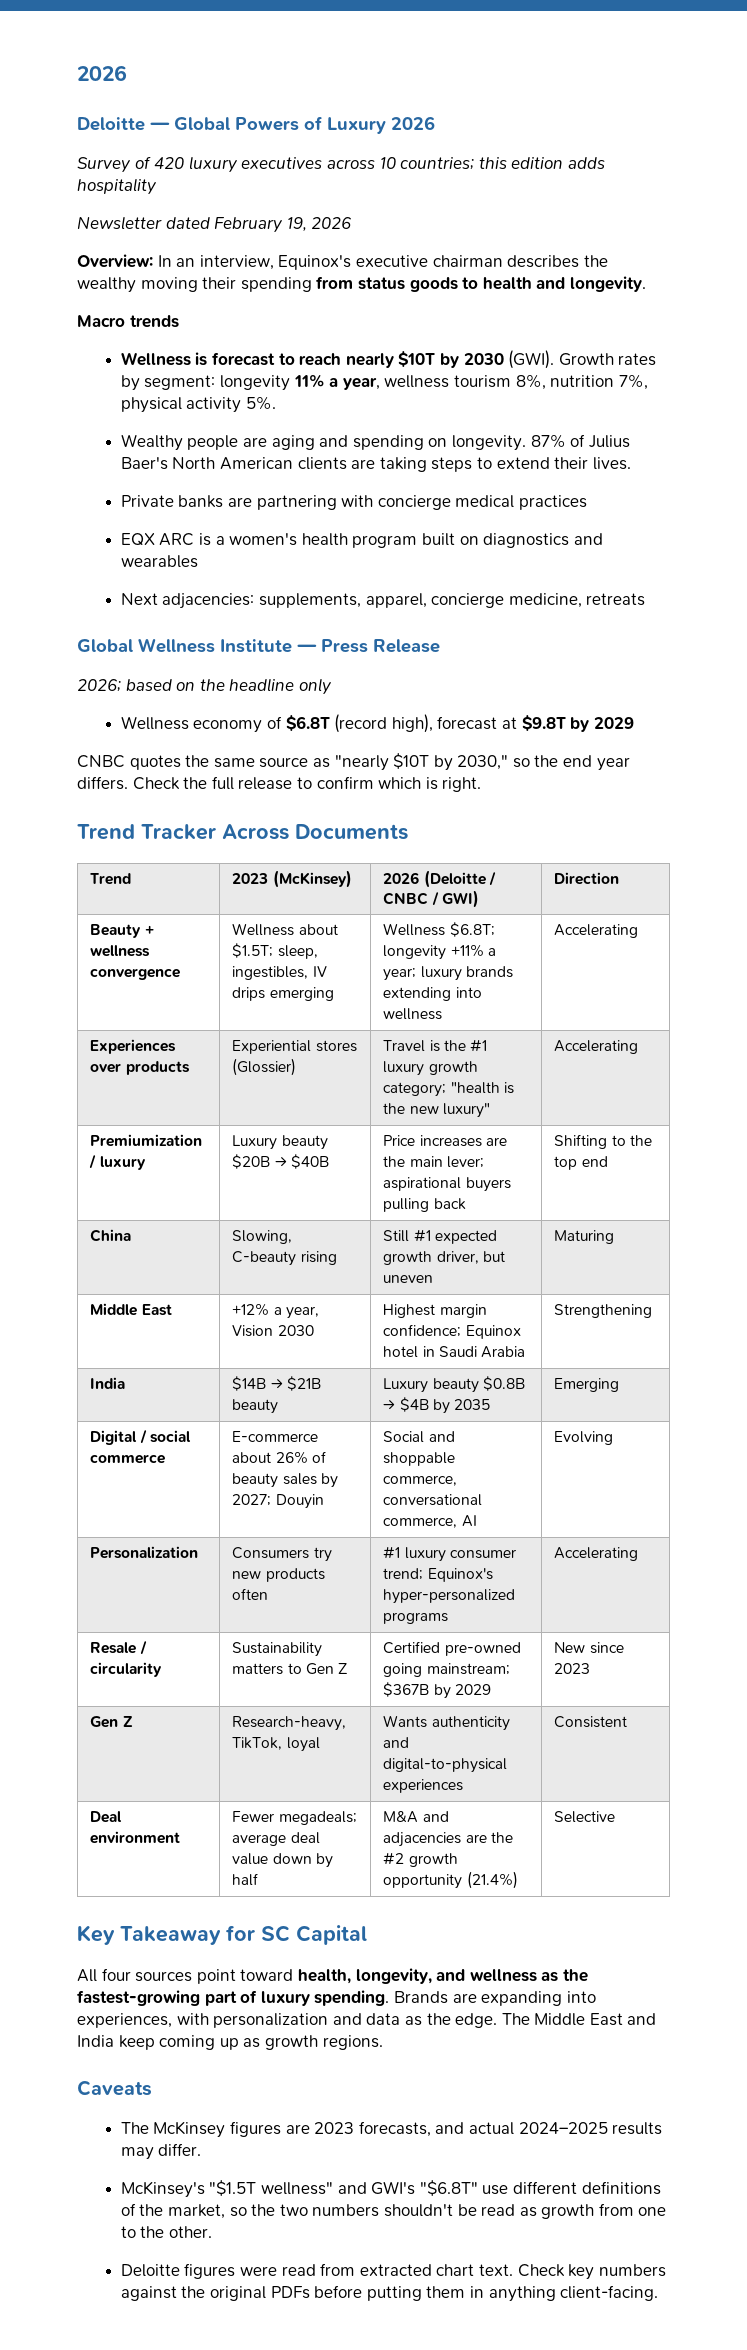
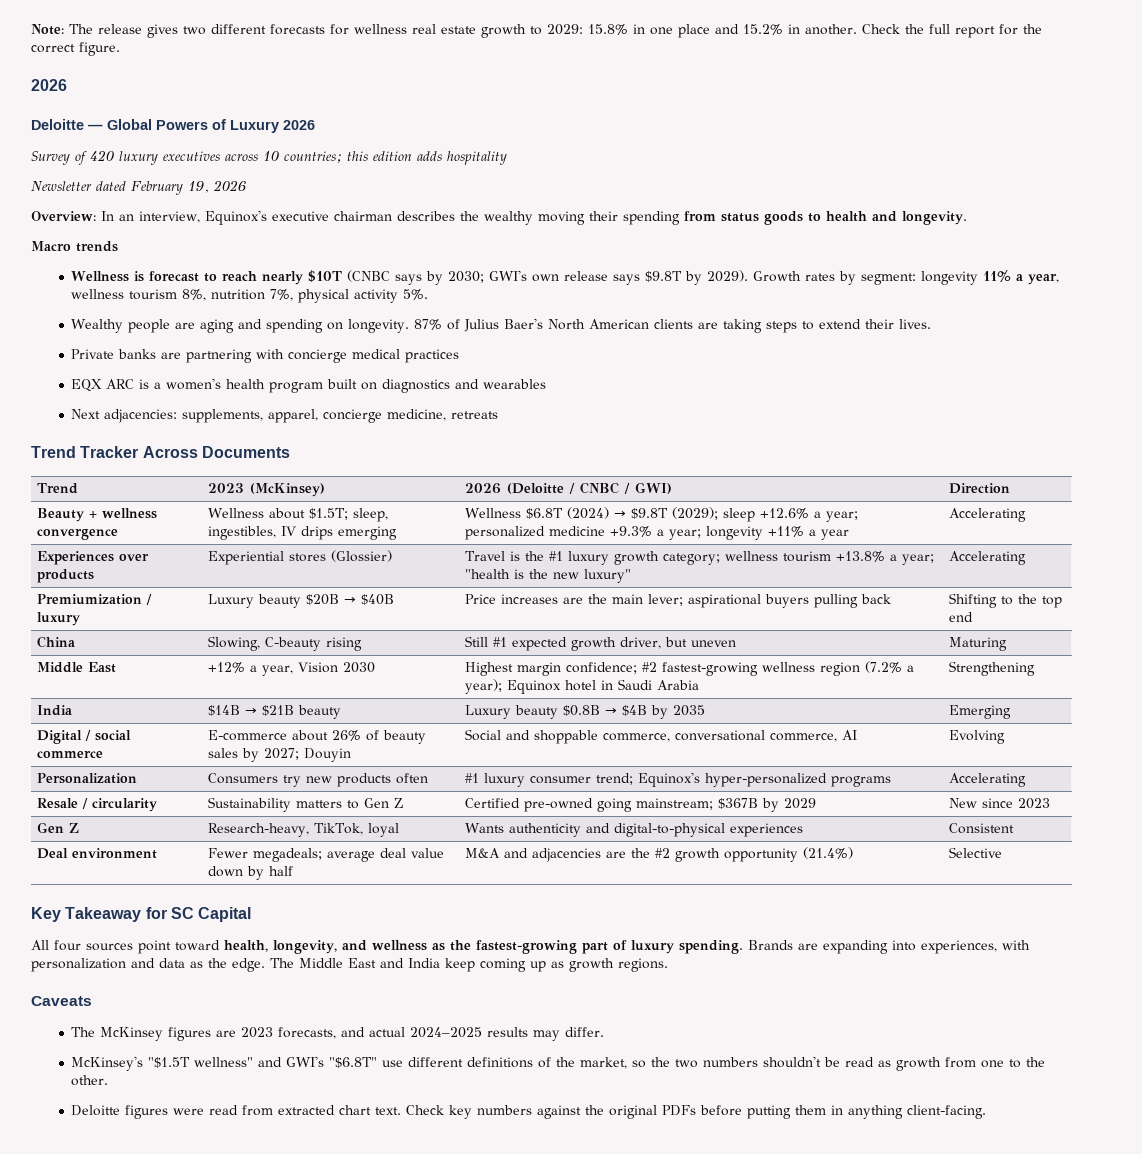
(77, 73) none -> [31,24,1042,38] [31,42,120,56] Note: The release gives two different forecasts for wellness real estate growth to 2029: 15.8% in one place and 15.2% in another. Check the full report for the correct figure. //
[439,350,555,369] by 2030 (GWI). -> [347,270,749,285] (CNBC says by 2030; GWI's own release says $9.8T by 2029).
[77,638,440,653] [77,678,332,695] [120,714,634,733] [77,753,630,771] [77,776,482,792] // Global Wellness Institute — Press Release // 2026; based on the headline only // Wellness economy of $6.8T (record high), forecast at $9.8T by 2029 // CNBC quotes the same source as "nearly $10T by 2030," so the end year differs. Check the full release to confirm which is right. -> (499, 415) none
[449,922,495,937] [383,944,496,960] [383,966,513,981] [383,987,482,1001] [383,1008,443,1020] $6.8T; longevity +11% a year; luxury brands extending into wellness -> [526,507,859,522] [465,526,850,540] $6.8T (2024) → $9.8T (2029); sleep +12.6% a year; personalized medicine +9.3% a year; longevity +11% a year
(447, 1089) none -> [725,551,935,565] wellness tourism +13.8% a year;
(462, 1330) none -> [642,661,915,676] [465,679,503,694] #2 fastest-growing wellness region (7.2% a year);

